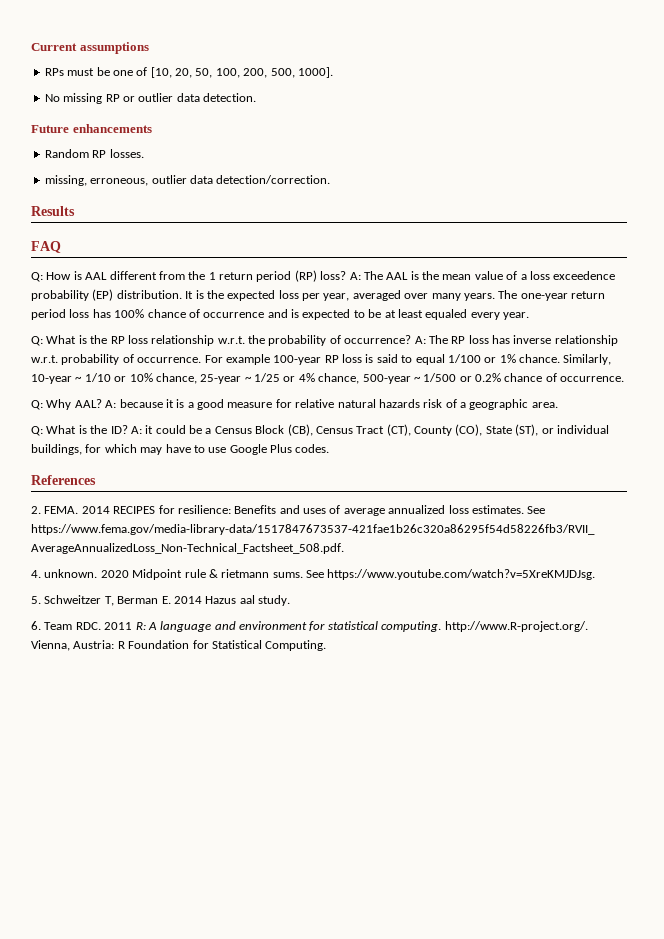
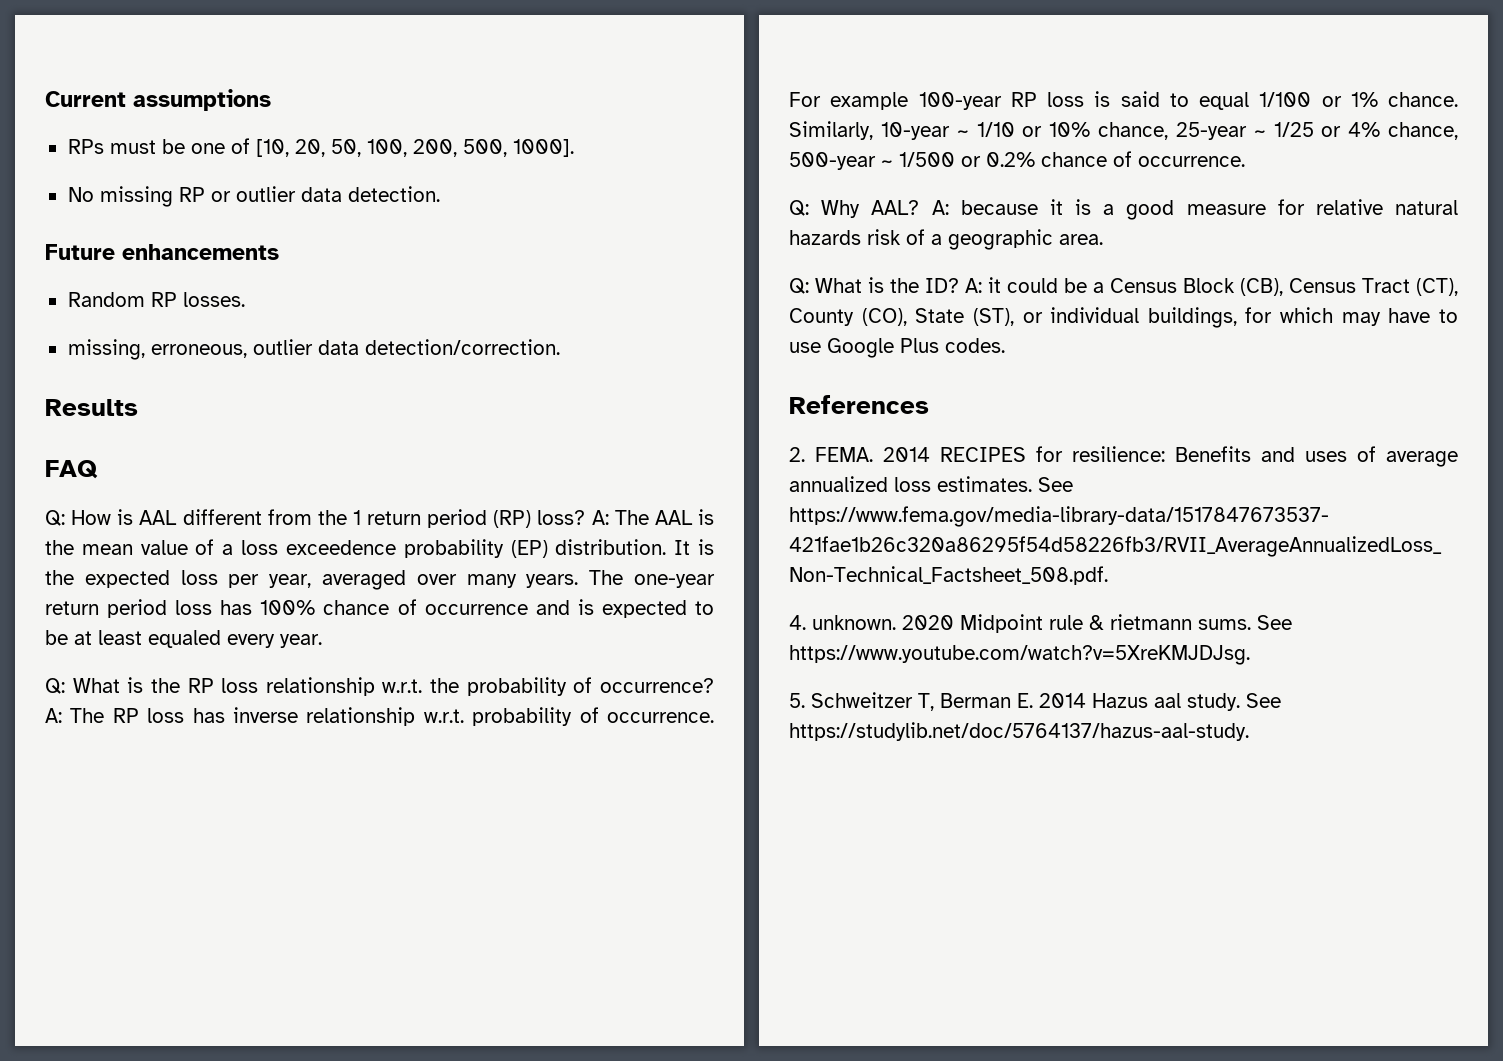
[31,621,588,632] [31,640,327,651] // 6. Team RDC. 2011 R: A language and environment for statistical computing. http://www.R-project.org/. Vienna, Austria: R Foundation for Statistical Computing. -> [1246,693,1281,708] [789,722,1249,741] See https://studylib.net/doc/5764137/hazus-aal-study.

